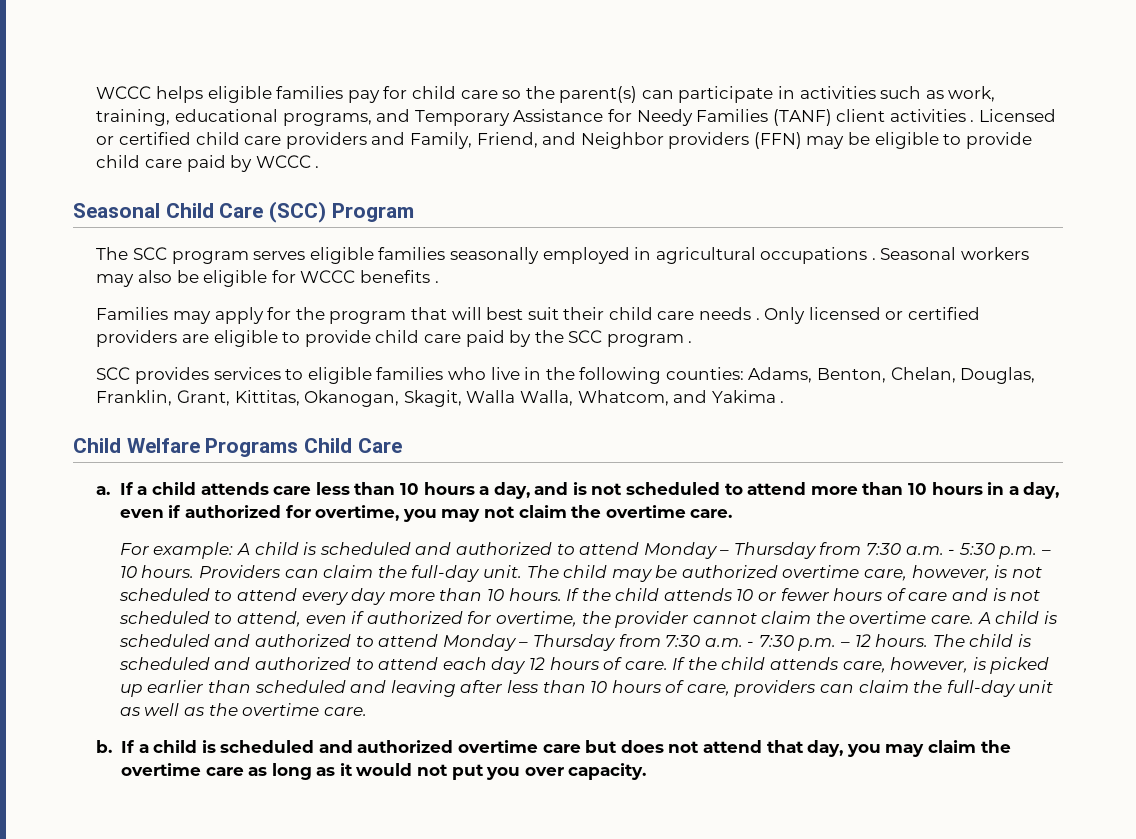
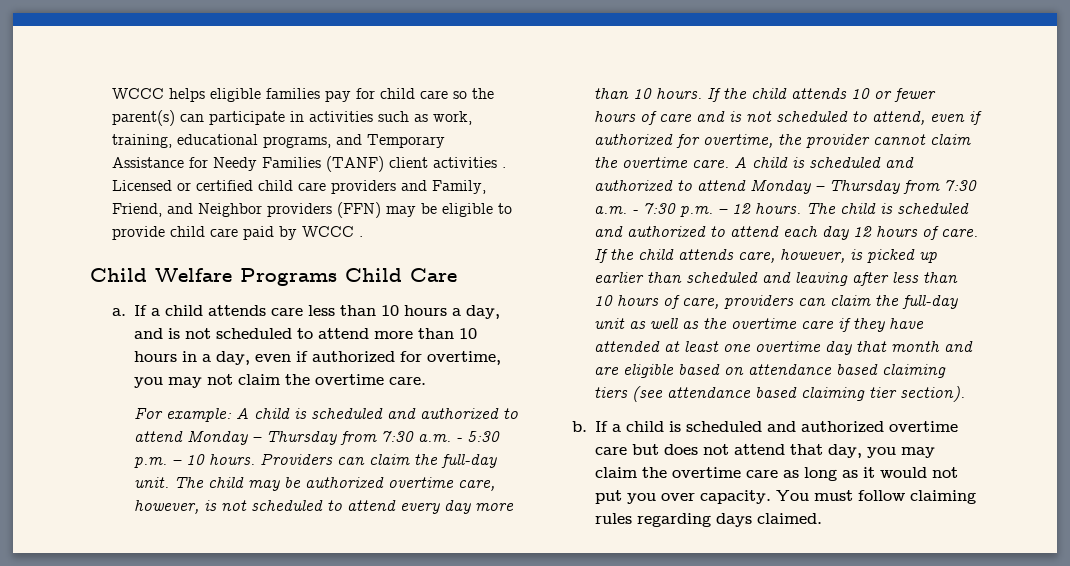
[73,201,414,223] [96,247,1030,264] [96,270,439,287] [96,307,981,324] [96,330,693,347] [96,367,1036,384] [96,390,785,407] // Seasonal Child Care (SCC) Program // The SCC program serves eligible families seasonally employed in agricultural occupations . Seasonal workers may also be eligible for WCCC benefits . // Families may apply for the program that will best suit their child care needs . Only licensed or certified providers are eligible to provide child care paid by the SCC program . // SCC provides services to eligible families who live in the following counties: Adams, Benton, Chelan, Douglas, Franklin, Grant, Kittitas, Okanogan, Skagit, Walla Walla, Whatcom, and Yakima . -> (364, 236) none
[323,707,367,716] care. -> [801,318,925,332] [594,341,974,355] [594,364,947,378] [594,386,966,402] care if they have attended at least one overtime day that month and are eligible based on attendance based claiming tiers (see attendance based claiming tier section).
(647, 771) none -> [776,490,977,504] [595,513,823,527] You must follow claiming rules regarding days claimed.

